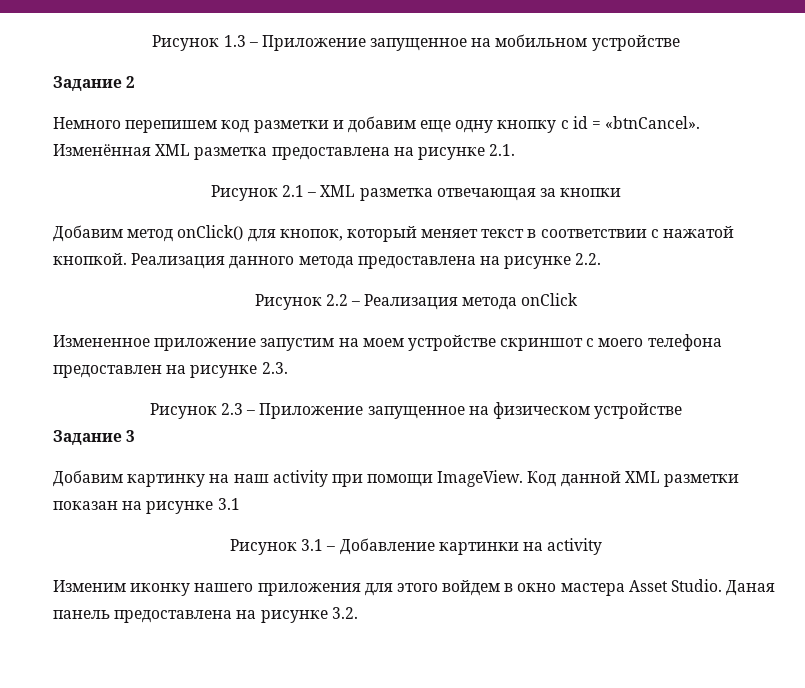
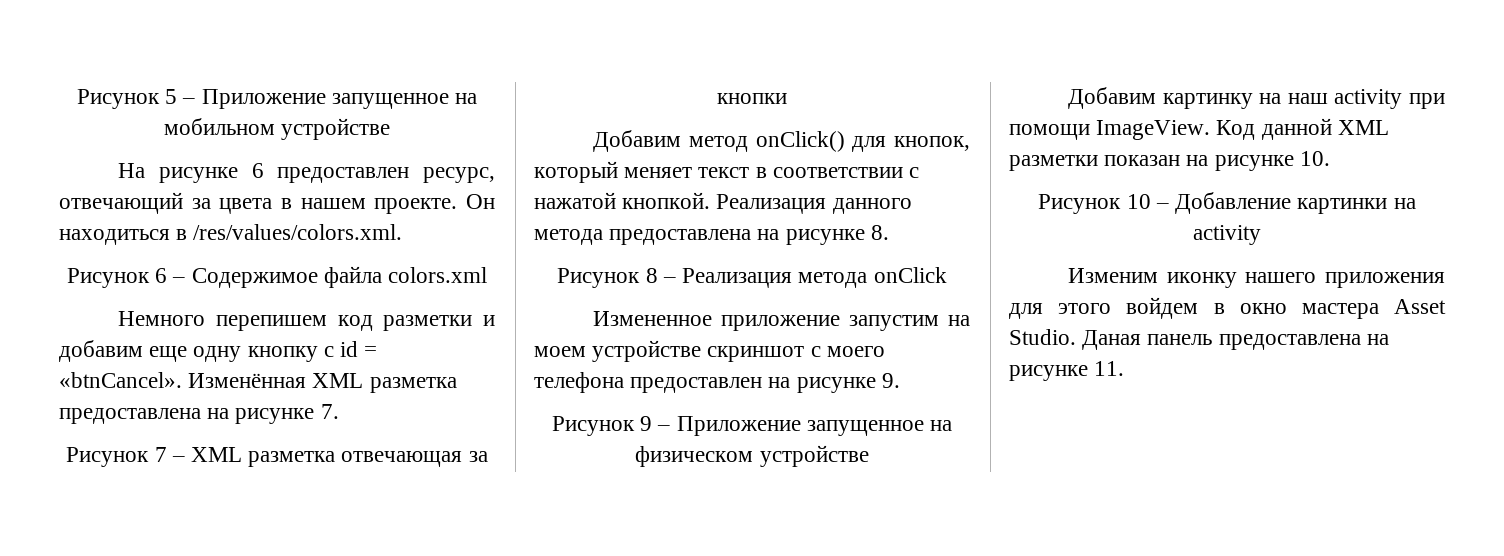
[152,35,246,51] Рисунок 1.3 -> [76,89,178,109] Рисунок 5
[53,76,136,91] Задание 2 -> [118,163,495,183] [59,192,495,214] [59,224,403,245] [66,266,488,288] На рисунке 6 предоставлен ресурс, отвечающий за цвета в нашем проекте. Он находиться в /res/values/colors.xml. // Рисунок 6 – Содержимое файла colors.xml
[489,144,516,156] [210,185,305,201] 2.1. // Рисунок 2.1 -> [320,404,339,419] [66,447,167,467] 7. // Рисунок 7
[575,253,602,265] [254,294,348,310] 2.2. // Рисунок 2.2 -> [870,225,889,240] [557,268,658,288] 8. // Рисунок 8
[261,362,288,374] [149,403,244,419] 2.3. // Рисунок 2.3 -> [881,373,900,388] [551,416,653,436] 9. // Рисунок 9
[53,430,136,445] // Задание 3 -> (869, 456) none
[217,498,240,510] [229,539,324,555] 3.1 // Рисунок 3.1 -> [1299,151,1330,166] [1038,194,1151,214] 10. // Рисунок 10
[331,607,358,619] 3.2. -> [1094,361,1125,376] 11.

